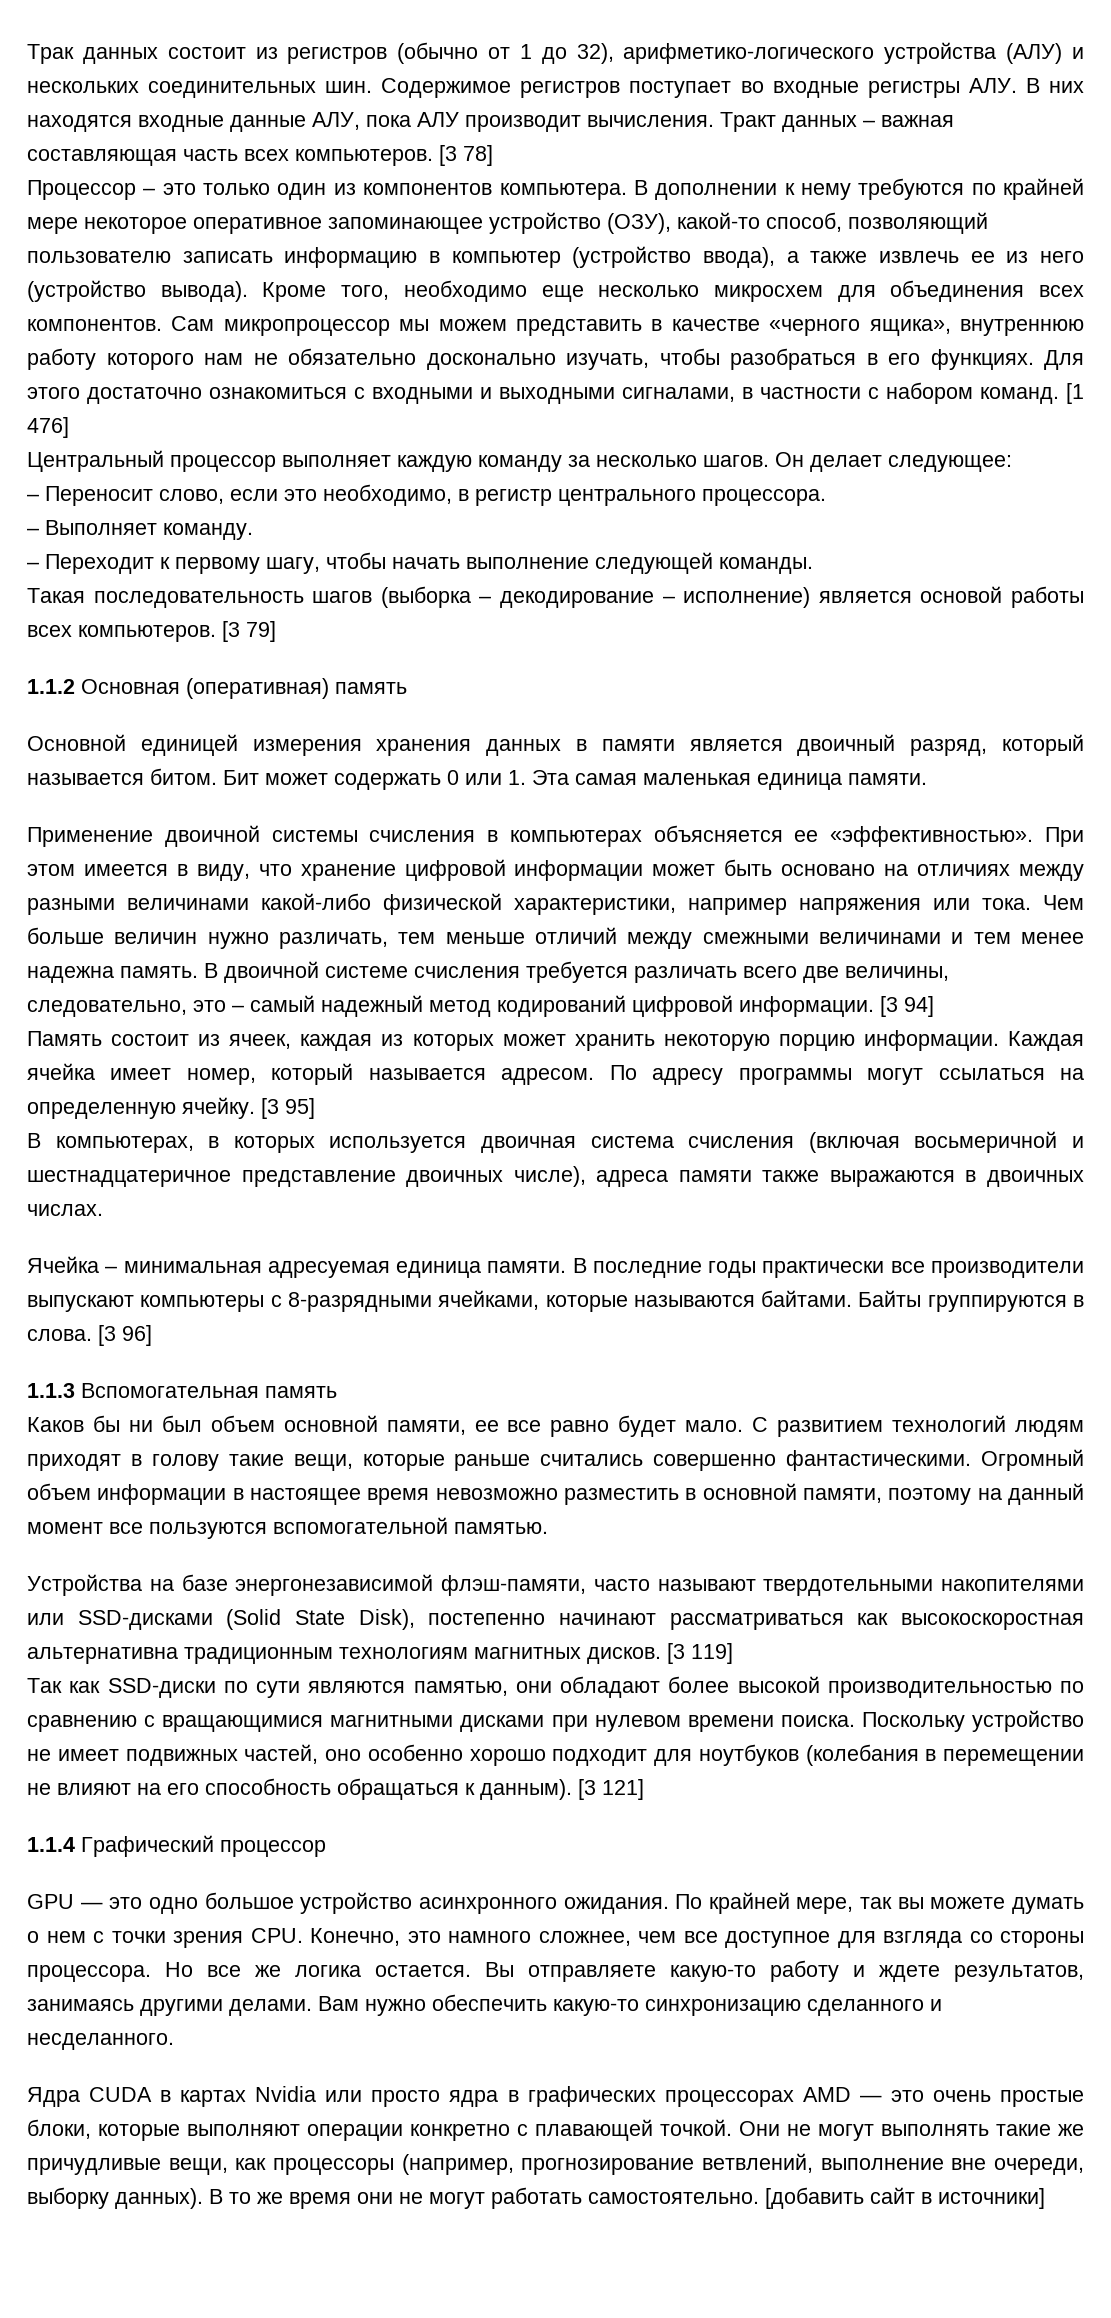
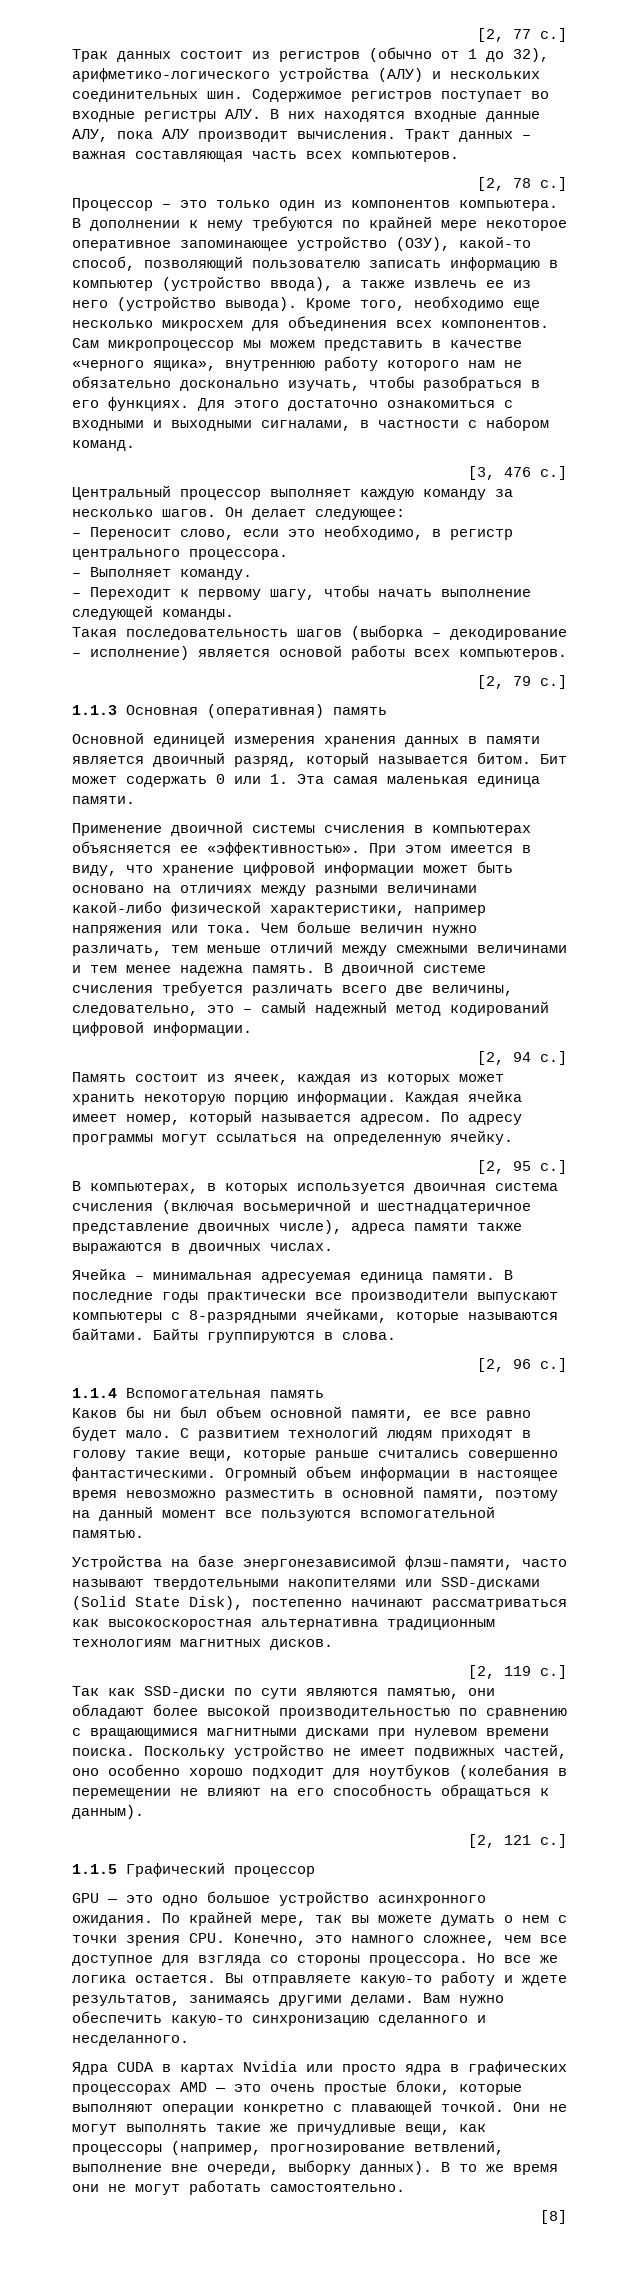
(27, 54) none -> [477,28,567,42] [2, 77 c.] //
[439,145,493,166] [3 78] -> [477,177,567,191] // [2, 78 c.]
[1066,383,1084,404] [27,417,69,438] [1 476] -> [468,466,567,480] // [3, 476 c.]
[222,621,276,642] [27,679,75,694] [3 79] // 1.1.2 -> [477,675,567,689] [72,705,117,715] // [2, 79 c.] // 1.1.3
[880,996,934,1017] [3 94] -> [477,1051,567,1065] // [2, 94 c.]
[261,1098,315,1119] [3 95] -> [477,1160,567,1174] // [2, 95 c.]
[98,1325,152,1346] [27,1383,75,1398] [3 96] // 1.1.3 -> [477,1358,567,1372] [72,1388,117,1398] // [2, 96 c.] // 1.1.4
[667,1643,733,1664] [3 119] -> [468,1665,567,1679] // [2, 119 c.]
[578,1779,644,1800] [27,1837,75,1852] [3 121] // 1.1.4 -> [468,1834,567,1848] [72,1864,117,1874] // [2, 121 c.] // 1.1.5
[765,2187,1045,2209] [добавить сайт в источники] -> [540,2210,567,2224] // [8]

